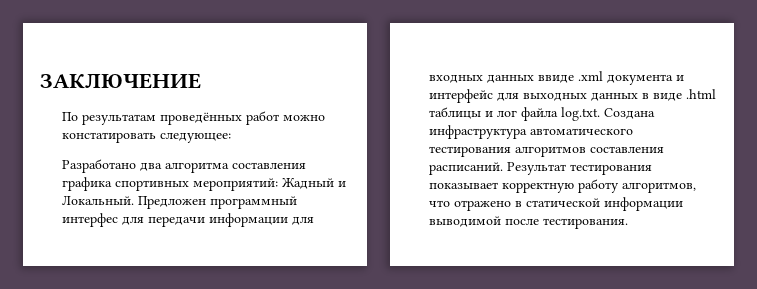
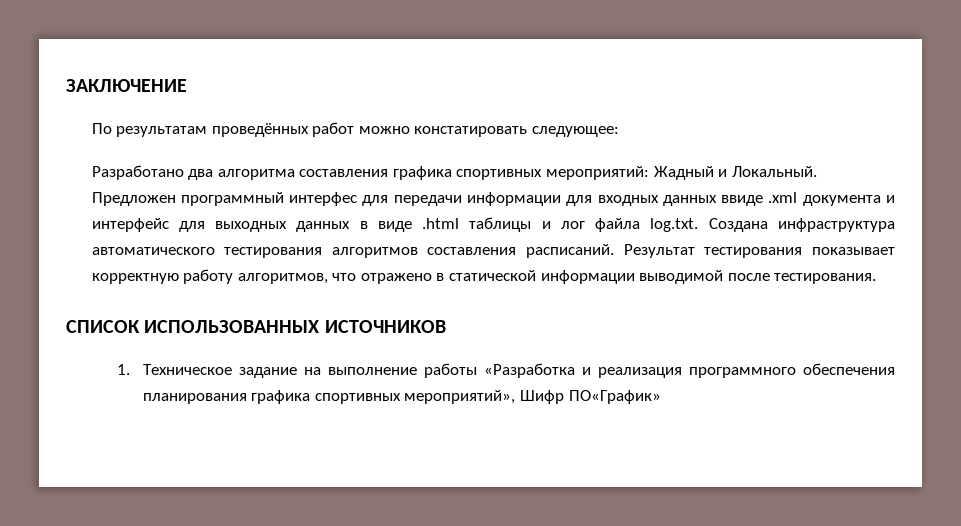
(628, 223) none -> [66,320,446,333] [117,363,895,378] [142,390,661,404] // СПИСОК ИСПОЛЬЗОВАННЫХ ИСТОЧНИКОВ // 1. Техническое задание на выполнение работы «Разработка и реализация программного обеспечения планирования графика спортивных мероприятий», Шифр ПО«График»

